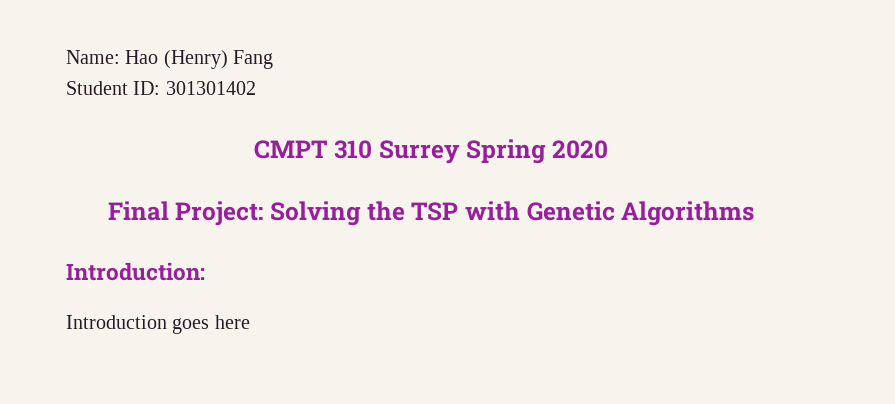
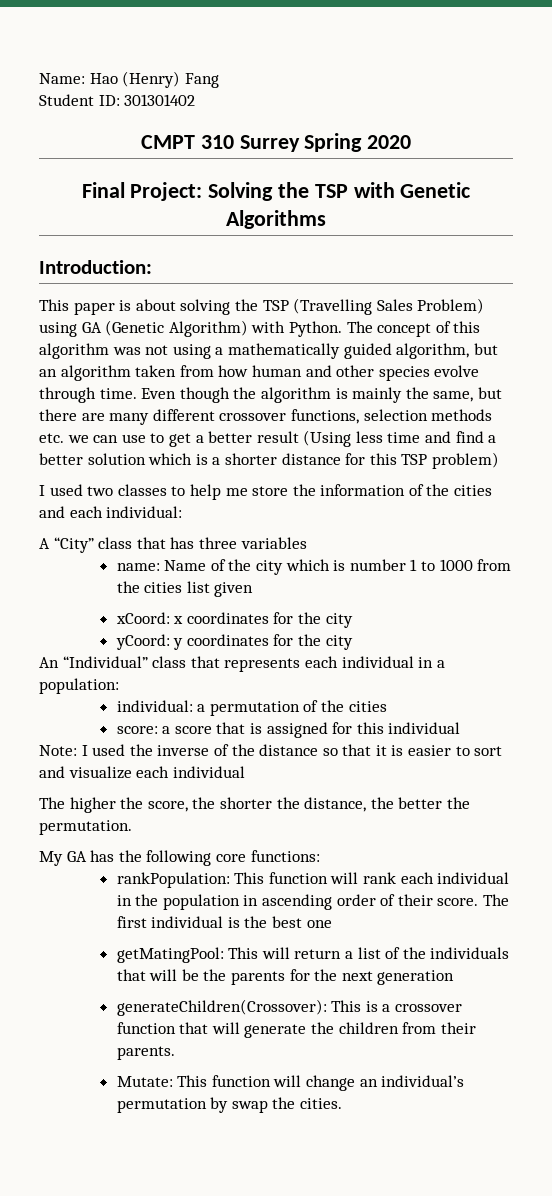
[66,315,250,334] Introduction goes here -> [39,298,485,315] [39,320,481,337] [39,343,498,359] [39,365,480,381] [39,387,502,403] [39,409,493,425] [39,430,497,447] [39,452,499,469] [39,484,493,500] [39,506,183,518] [39,537,307,553] [116,559,512,575] [116,581,254,597] [115,612,353,628] [115,634,353,650] [39,656,445,672] [39,678,119,694] [116,700,387,716] [116,722,461,738] [39,744,503,756] [39,766,245,779] [39,797,470,813] [39,820,132,835] [39,850,320,866] [116,872,510,888] [116,894,509,910] [116,916,332,928] [116,947,510,963] [116,969,455,985] [116,999,462,1016] [116,1022,476,1038] [116,1046,175,1060] [116,1075,465,1091] [116,1097,342,1113] This paper is about solving the TSP (Travelling Sales Problem) using GA (Genetic Algorithm) with Python. The concept of this algorithm was not using a mathematically guided algorithm, but an algorithm taken from how human and other species evolve through time. Even though the algorithm is mainly the same, but there are many different crossover functions, selection methods etc. we can use to get a better result (Using less time and find a better solution which is a shorter distance for this TSP problem) // I used two classes to help me store the information of the cities and each individual: // A “City” class that has three variables // name: Name of the city which is number 1 to 1000 from the cities list given // xCoord: x coordinates for the city // yCoord: y coordinates for the city // An “Individual” class that represents each individual in a population: // individual: a permutation of the cities // score: a score that is assigned for this individual // Note: I used the inverse of the distance so that it is easier to sort and visualize each individual // The higher the score, the shorter the distance, the better the permutation. // My GA has the following core functions: // rankPopulation: This function will rank each individual in the population in ascending order of their score. The first individual is the best one // getMatingPool: This will return a list of the individuals that will be the parents for the next generation // generateChildren(Crossover): This is a crossover function that will generate the children from their parents. // Mutate: This function will change an individual’s permutation by swap the cities.

